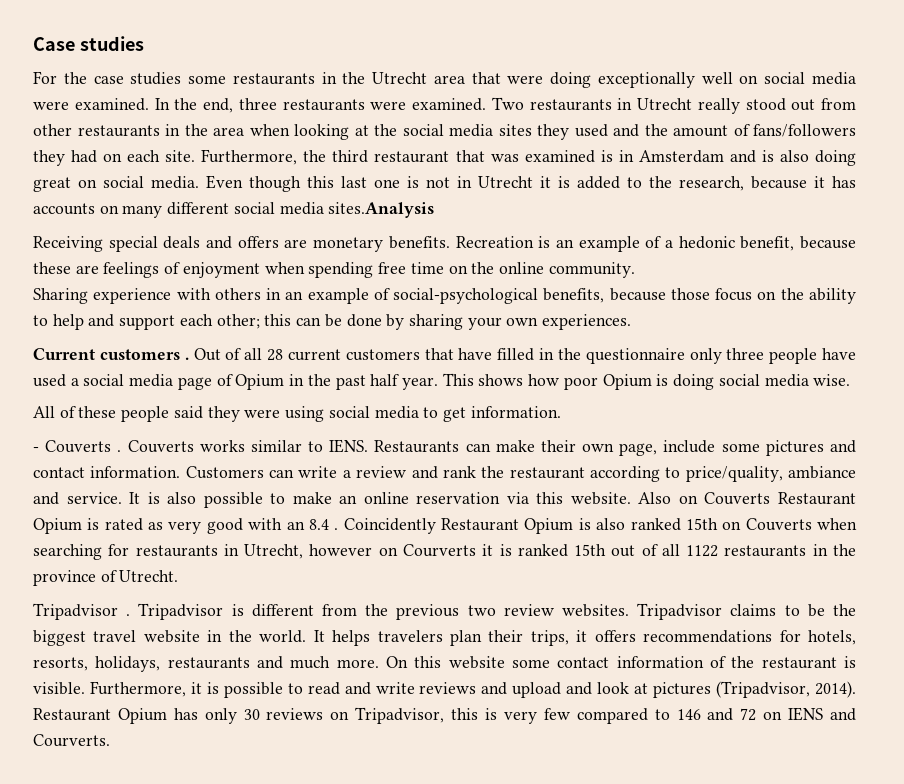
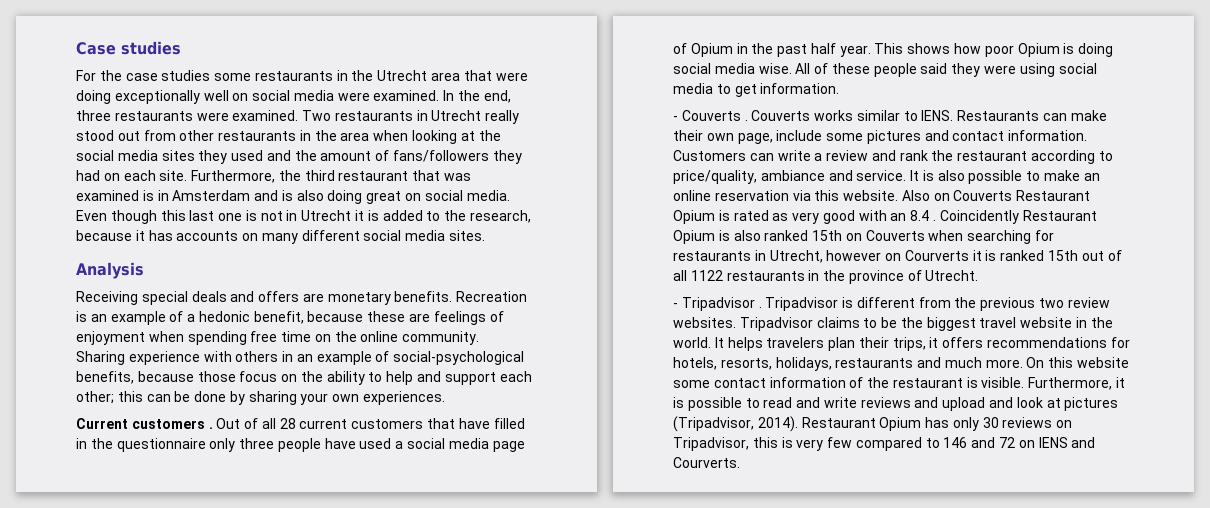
[328,202,435,218] sites.Analysis -> [449,230,486,241] [76,262,144,279] sites. // Analysis
(851, 380) // -> (792, 68) none
(179, 576) none -> [673,303,678,308] -

